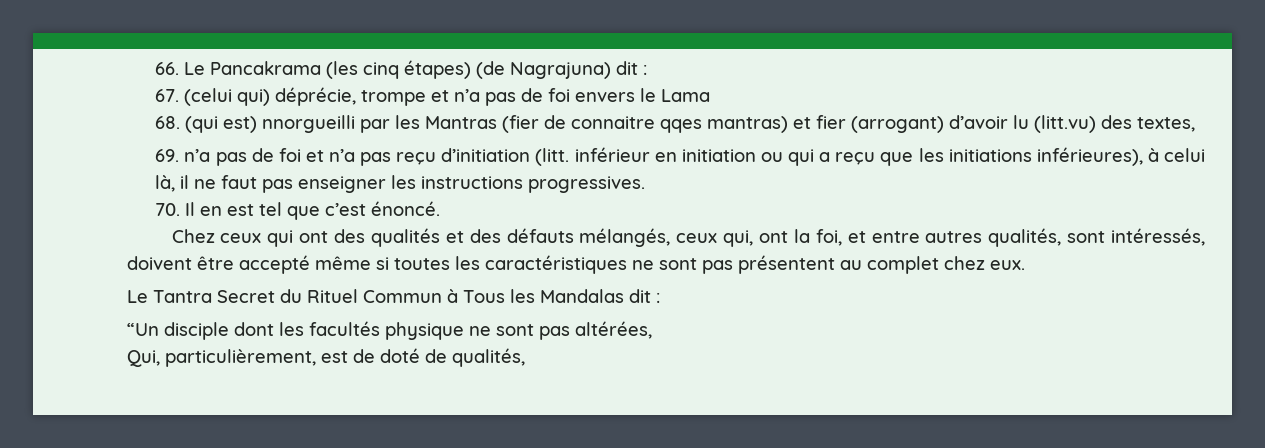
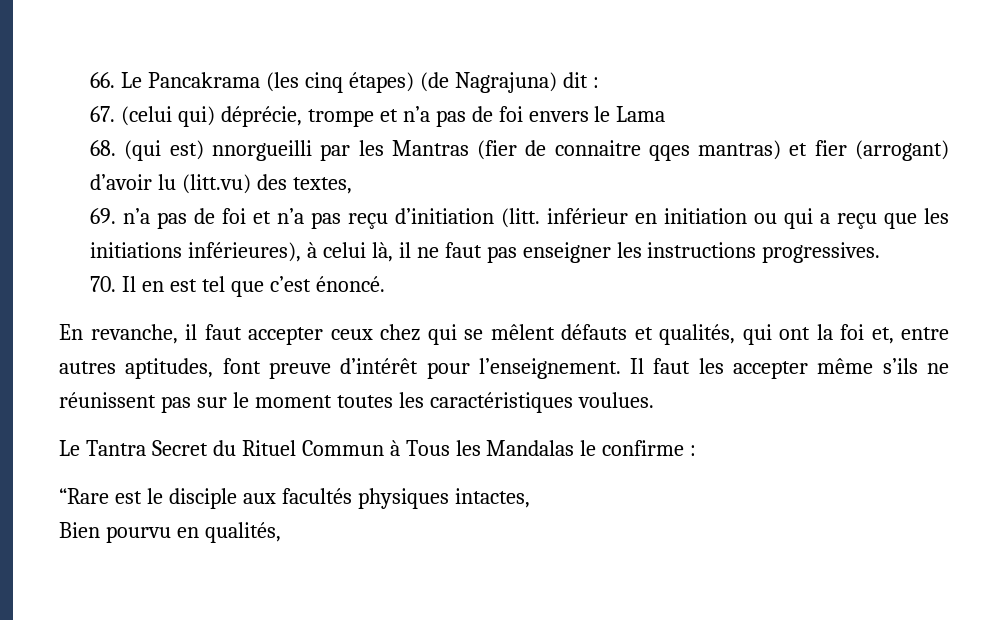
[171,228,1205,247] [127,255,1025,274] Chez ceux qui ont des qualités et des défauts mélangés, ceux qui, ont la foi, et entre autres qualités, sont intéressés, doivent être accepté même si toutes les caractéristiques ne sont pas présentent au complet chez eux. -> [59,324,949,345] [59,358,949,379] [59,392,654,413] En revanche, il faut accepter ceux chez qui se mêlent défauts et qualités, qui ont la foi et, entre autres aptitudes, font preuve d’intérêt pour l’enseignement. Il faut les accepter même s’ils ne réunissent pas sur le moment toutes les caractéristiques voulues.
[629,289,660,303] [127,321,652,340] [127,348,447,367] dit : // “Un disciple dont les facultés physique ne sont pas altérées, // Qui, particulièrement, est de doté de -> [580,440,697,456] [59,488,530,509] [59,522,199,543] le confirme : // “Rare est le disciple aux facultés physiques intactes, // Bien pourvu en

